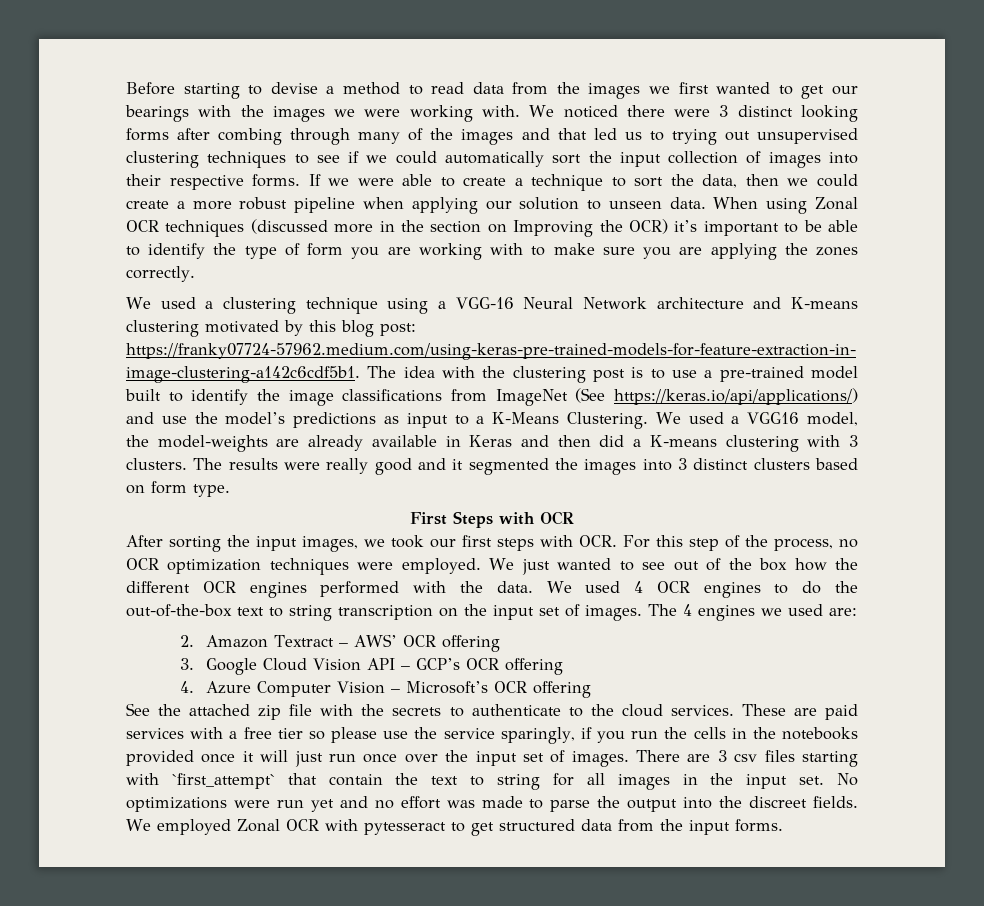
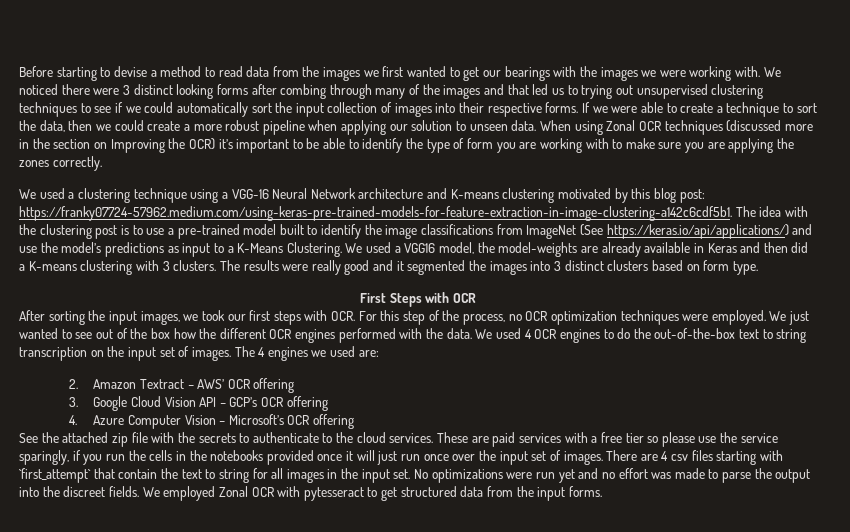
[717,750,727,762] 3 -> [661,451,669,461] 4

